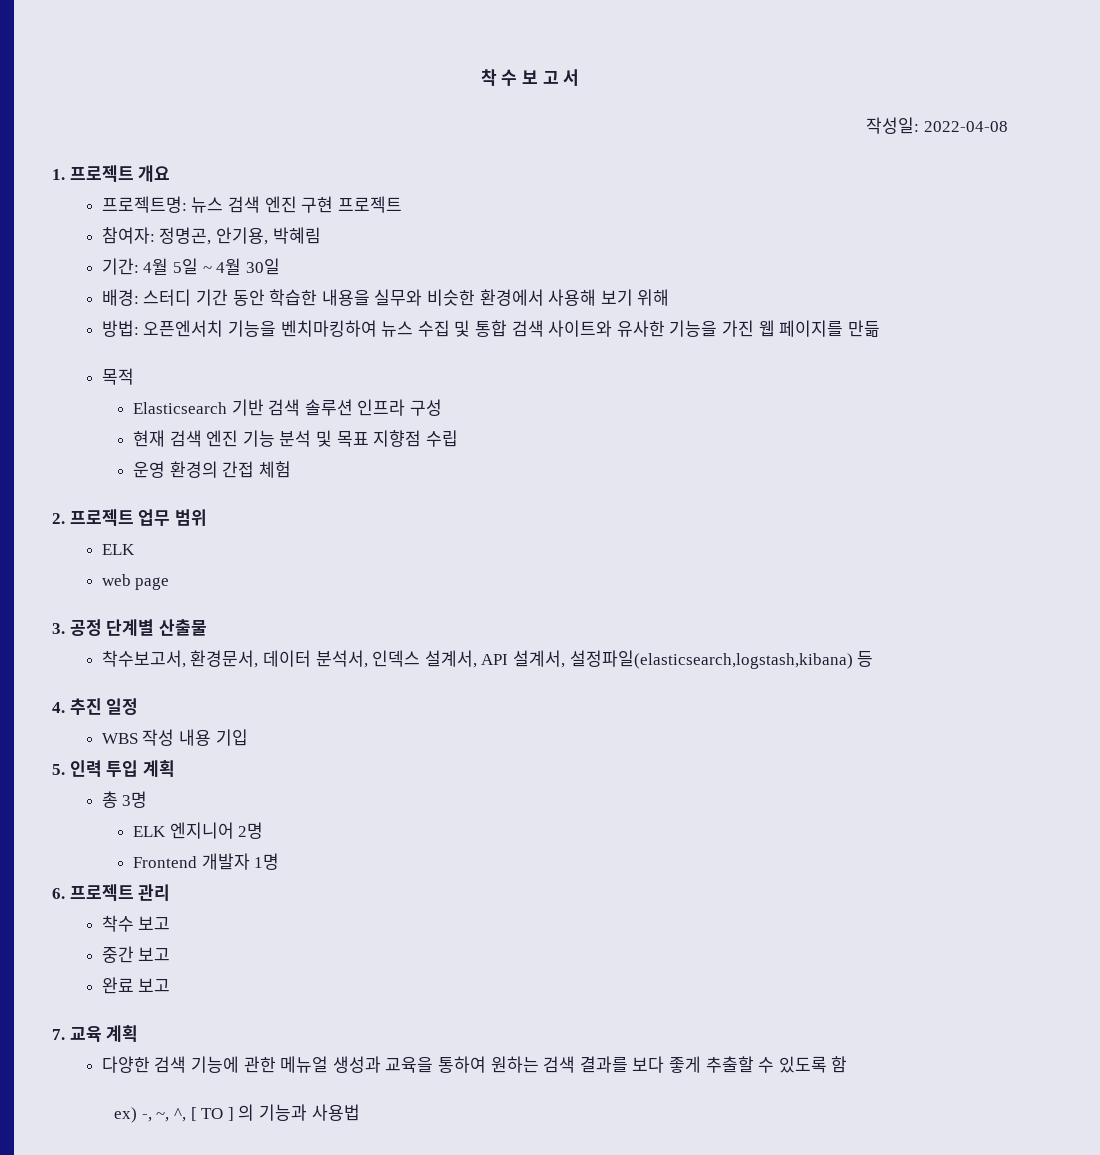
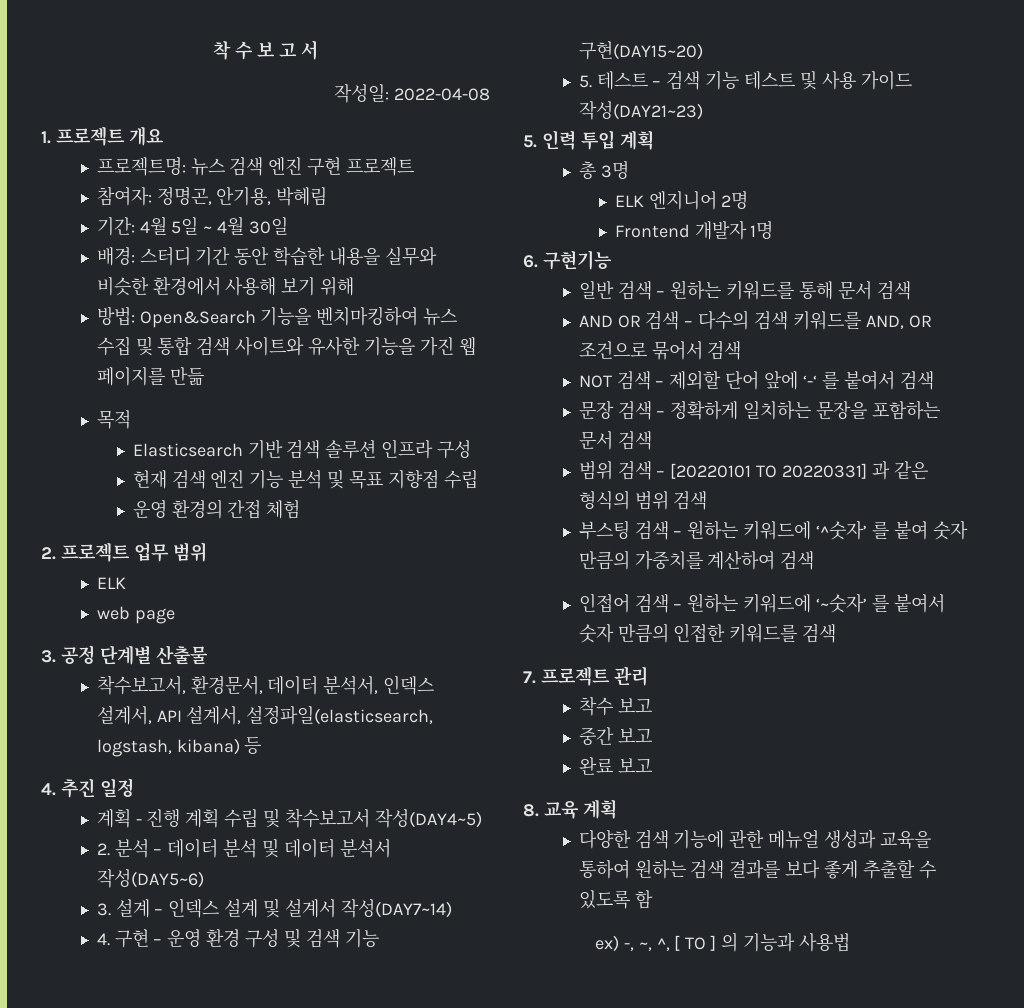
[143,320,224,337] 오픈엔서치 -> [139,310,256,328] Open&Search
[569,650,853,669] 설정파일(elasticsearch,logstash,kibana) -> [246,705,434,725] [96,738,240,757] 설정파일(elasticsearch, logstash, kibana)
[101,729,248,746] WBS 작성 내용 기입 -> [96,808,482,828] [96,838,391,858] [96,869,204,888] [96,898,452,918] [96,929,379,948] [578,41,703,60] [578,71,912,90] [578,101,703,120] 계획 - 진행 계획 수립 및 착수보고서 작성(DAY4~5) // 2. 분석 – 데이터 분석 및 데이터 분석서 작성(DAY5~6) // 3. 설계 – 인덱스 설계 및 설계서 작성(DAY7~14) // 4. 구현 – 운영 환경 구성 및 검색 기능 구현(DAY15~20) // 5. 테스트 – 검색 기능 테스트 및 사용 가이드 작성(DAY21~23)
(65, 893) none -> [542,250,612,270] [578,280,911,300] [578,310,932,330] [578,341,742,360] [578,370,934,390] [578,401,940,420] [578,431,652,450] [578,461,928,480] [578,490,708,510] [578,520,968,540] [578,550,815,570] [578,593,945,613] [578,623,837,643] [523,671,536,684] 구현기능 // 일반 검색 – 원하는 키워드를 통해 문서 검색 // AND OR 검색 – 다수의 검색 키워드를 AND, OR 조건으로 묶어서 검색 // NOT 검색 – 제외할 단어 앞에 ‘-‘ 를 붙여서 검색 // 문장 검색 – 정확하게 일치하는 문장을 포함하는 문서 검색 // 범위 검색 – [20220101 TO 20220331] 과 같은 형식의 범위 검색 // 부스팅 검색 – 원하는 키워드에 ‘^숫자’ 를 붙여 숫자 만큼의 가중치를 계산하여 검색 // 인접어 검색 – 원하는 키워드에 ‘~숫자’ 를 붙여서 숫자 만큼의 인접한 키워드를 검색 // 7.
[52,1029,65,1040] 7. -> [523,804,539,817] 8.

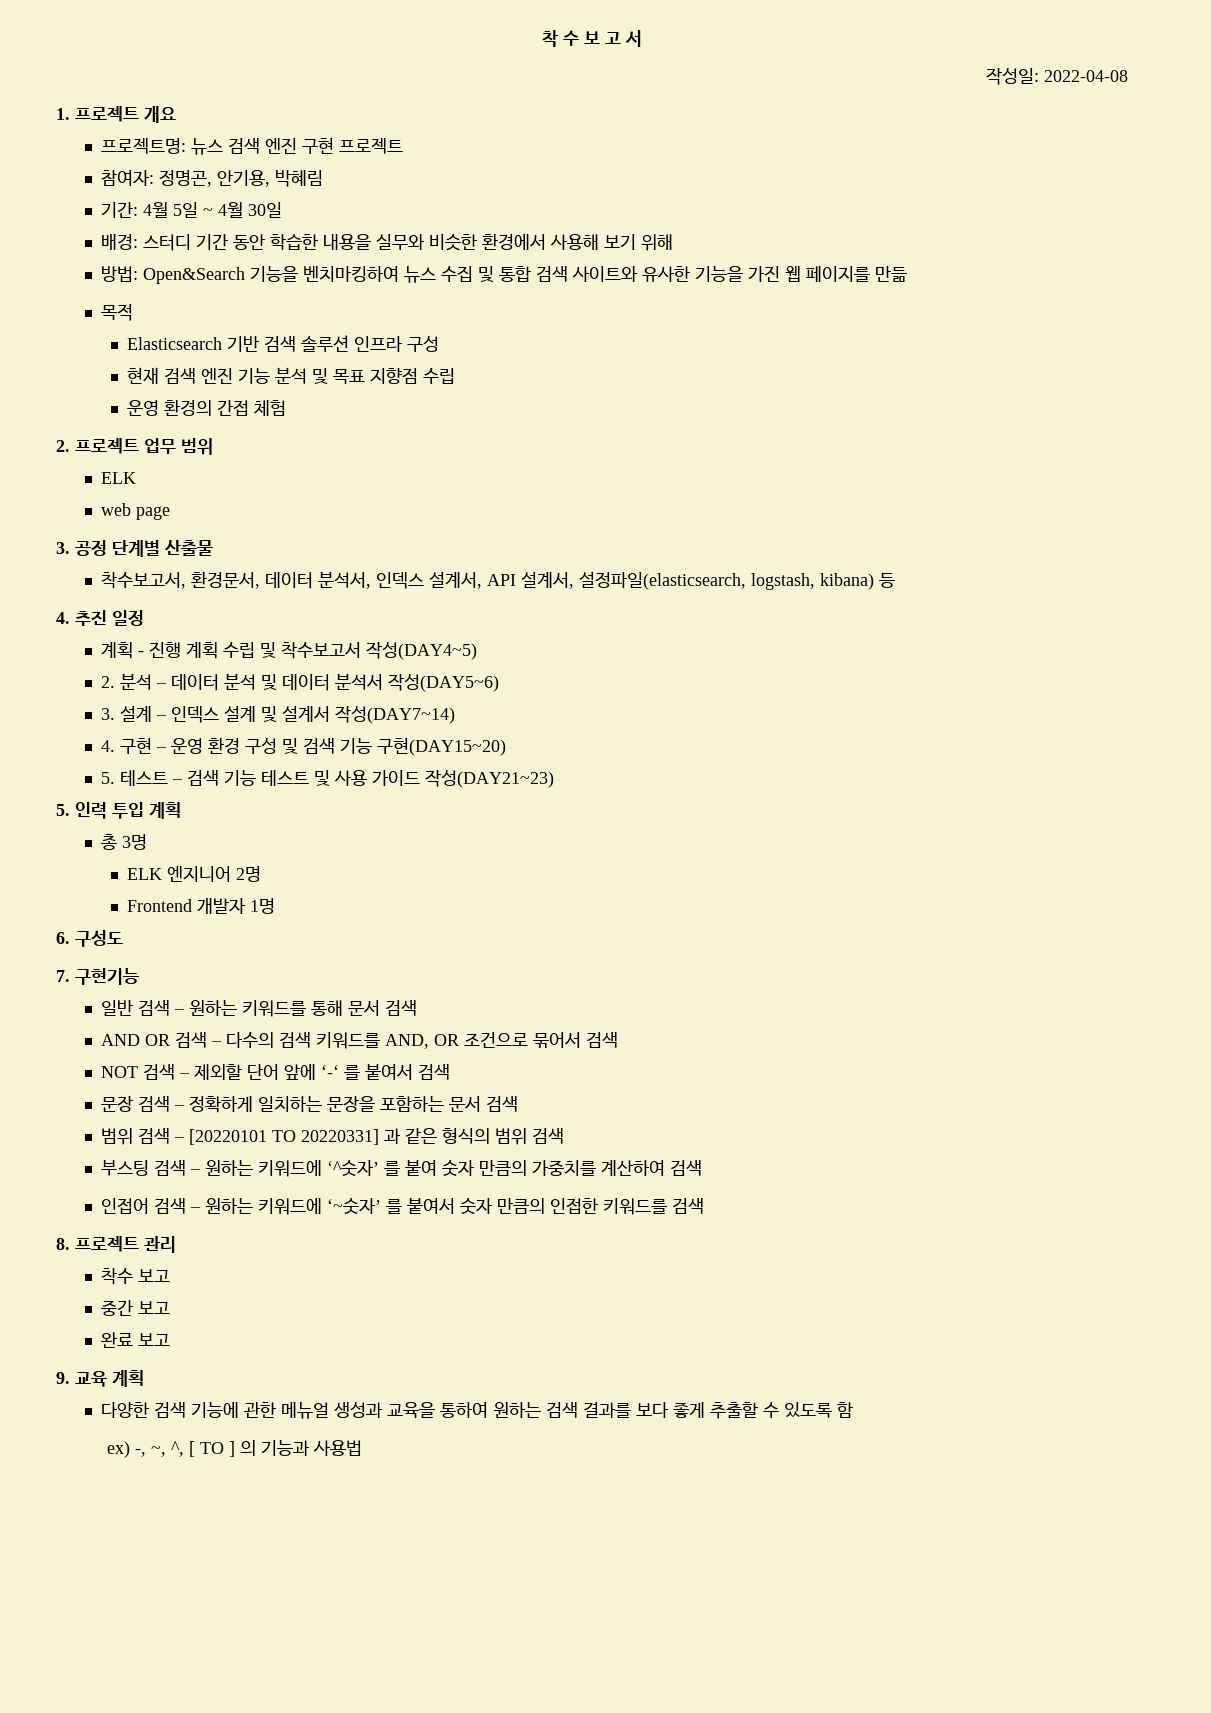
(538, 261) none -> [75,930,123,947] [56,970,70,982] 구성도 // 7.
[523,671,536,684] 7. -> [56,1238,70,1250] 8.
[523,804,539,817] 8. -> [56,1372,70,1384] 9.

